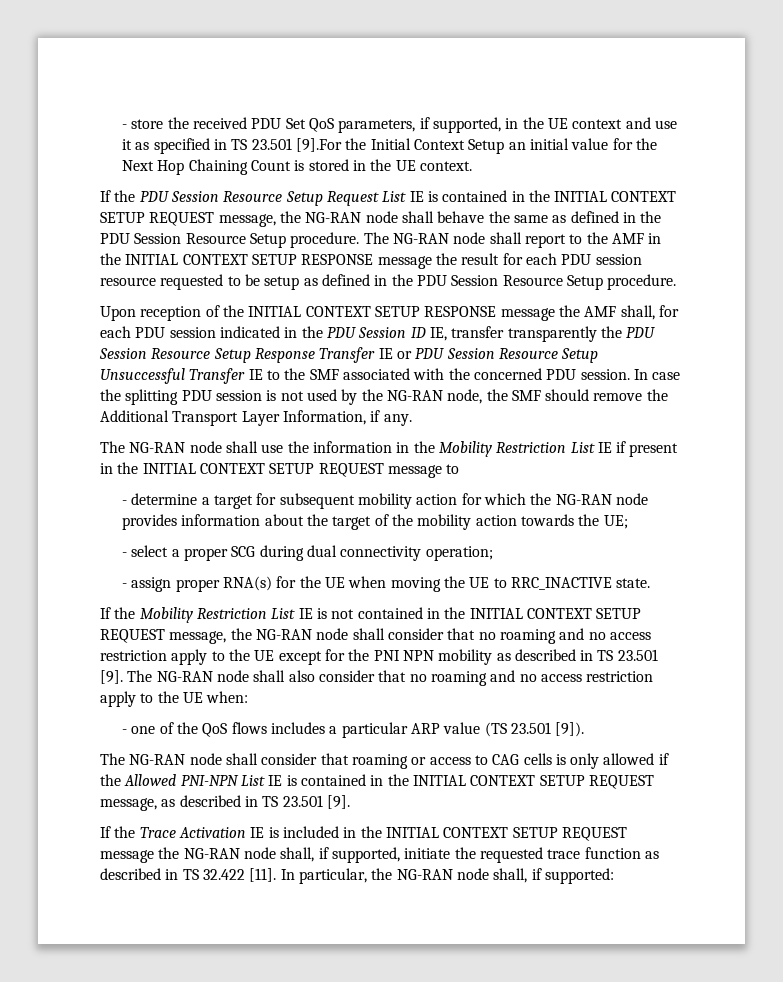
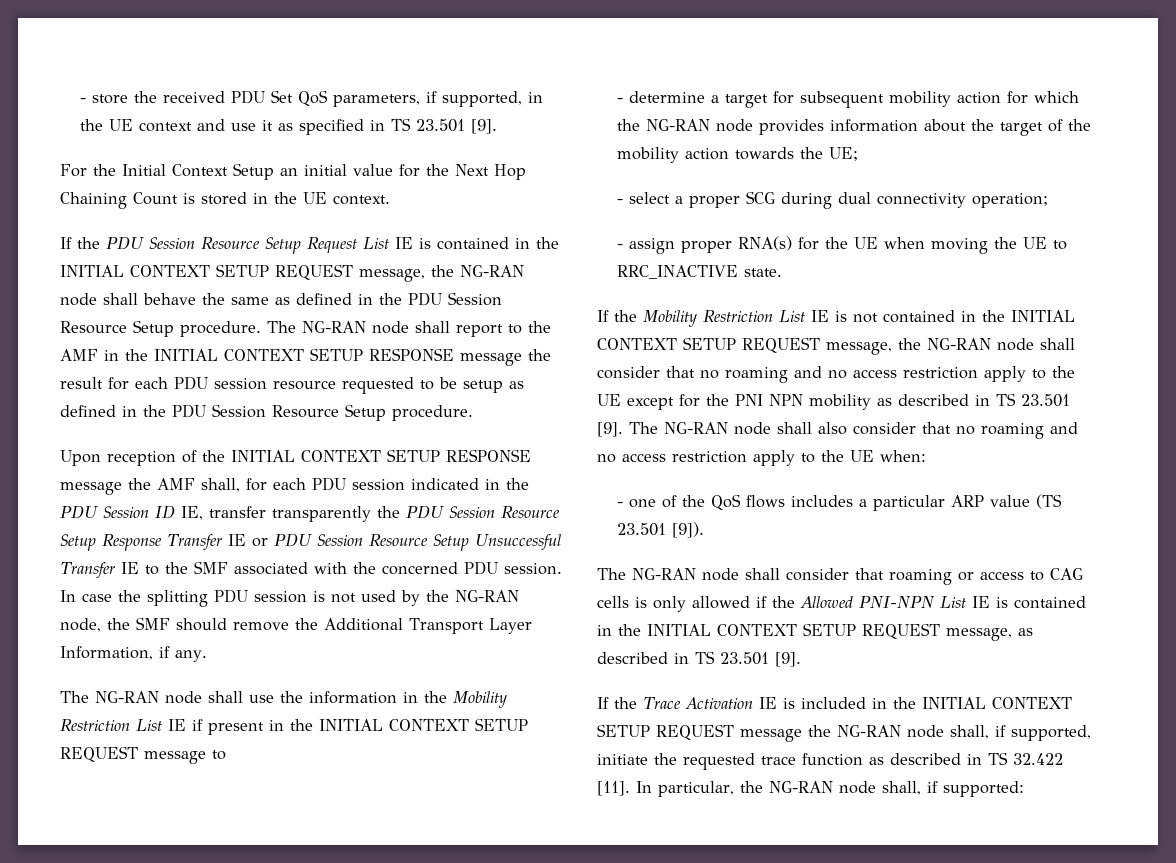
[296,138,343,152] [9].For -> [471,119,498,134] [60,164,87,177] [9]. // For

